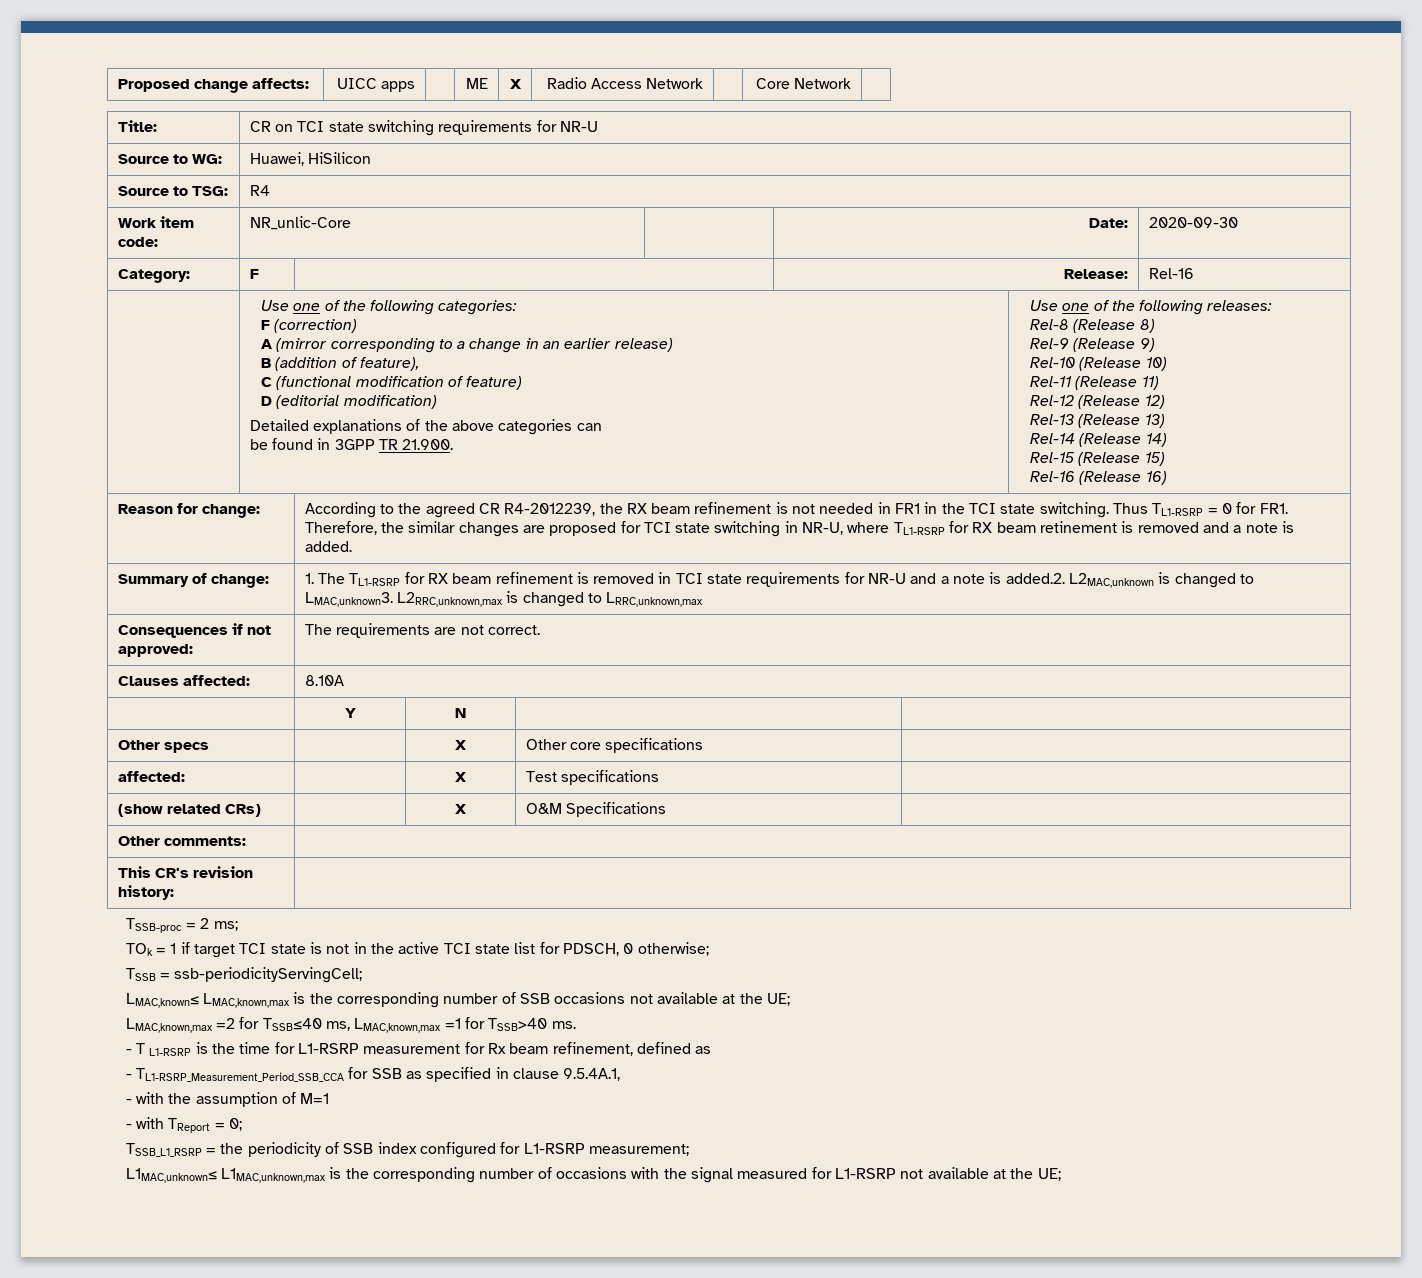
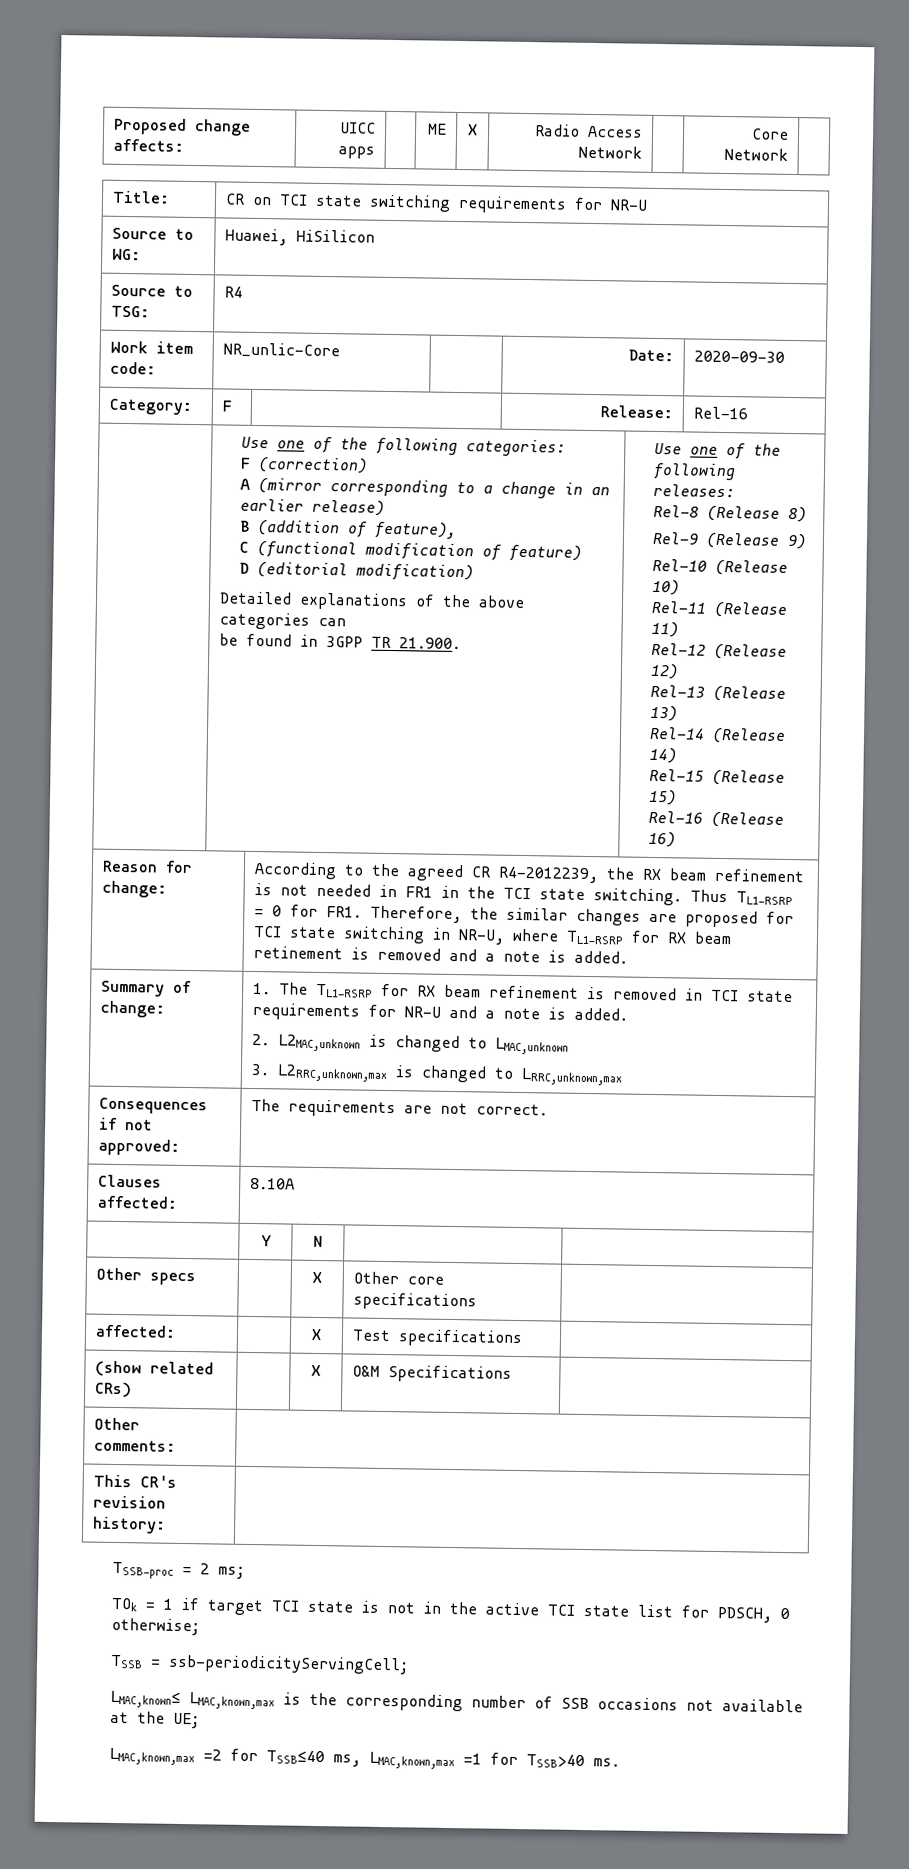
[1005,573,1065,584] added.2. -> [574,1007,629,1021] [252,1033,271,1046] added. // 2.
[304,592,393,607] LMAC,unknown3. -> [495,1037,570,1055] [251,1063,271,1076] LMAC,unknown // 3.
[125,1042,712,1056] [125,1067,621,1082] [125,1092,330,1107] [125,1117,243,1133] [125,1142,689,1158] [125,1167,1061,1183] // - T L1-RSRP is the time for L1-RSRP measurement for Rx beam refinement, defined as // - TL1-RSRP_Measurement_Period_SSB_CCA for SSB as specified in clause 9.5.4A.1, // - with the assumption of M=1 // - with TReport = 0; // TSSB_L1_RSRP = the periodicity of SSB index configured for L1-RSRP measurement; // L1MAC,unknown≤ L1MAC,unknown,max is the corresponding number of occasions with the signal measured for L1-RSRP not available at the UE; -> (620, 1762) none

